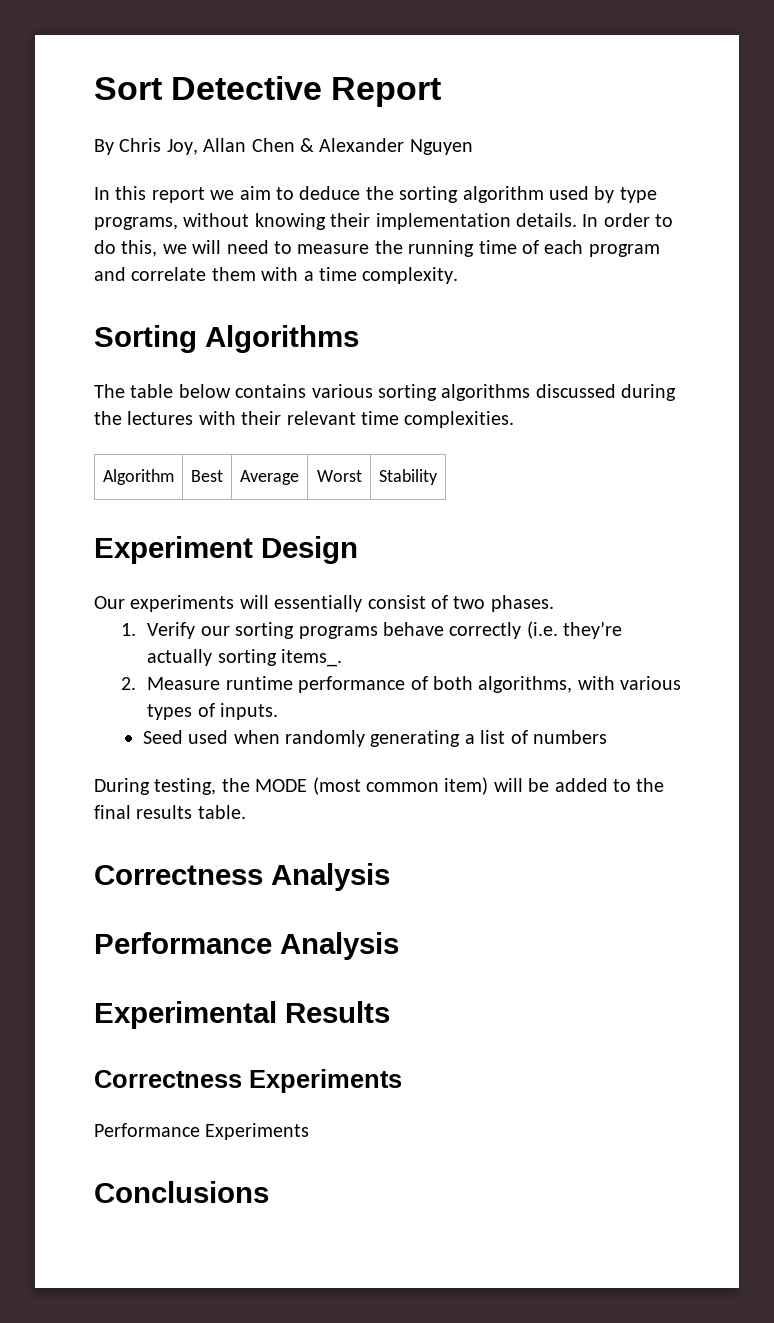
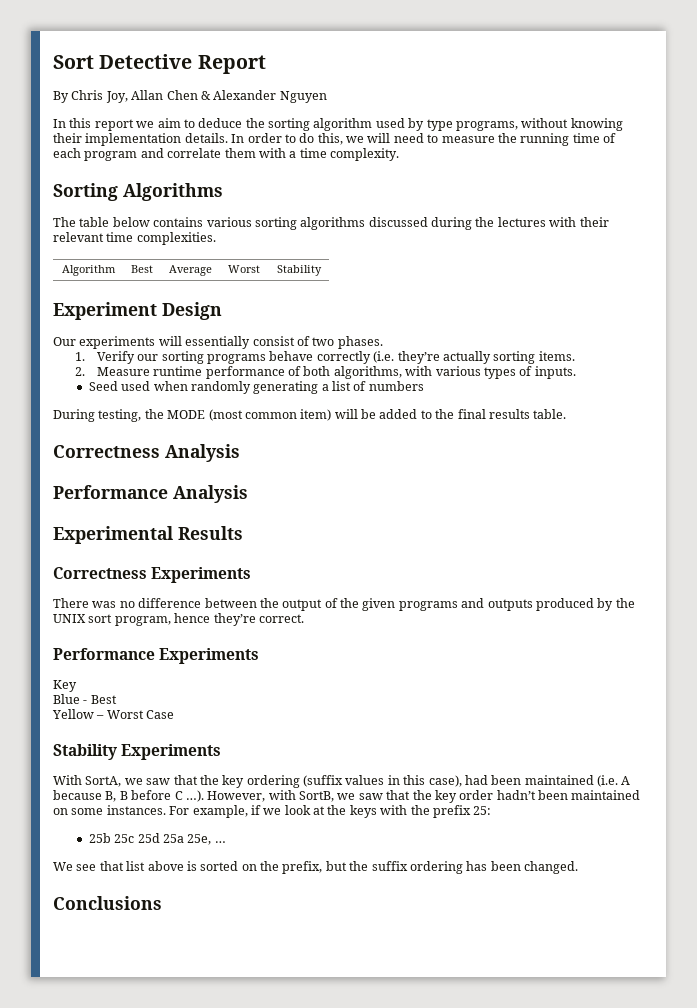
[281,649,343,667] items_. -> [538,351,575,361] items.
[94,1123,310,1140] Performance Experiments -> [53,598,635,611] [53,613,304,626] [53,648,260,664] [53,680,77,692] [53,694,117,704] [52,709,175,719] [53,744,222,760] [53,775,631,788] [53,790,641,803] [53,805,492,818] [88,833,226,845] [53,861,578,874] There was no difference between the output of the given programs and outputs produced by the UNIX sort program, hence they’re correct. // Performance Experiments // Key // Blue - Best // Yellow – Worst Case // Stability Experiments // With SortA, we saw that the key ordering (suffix values in this case), had been maintained (i.e. A because B, B before C …). However, with SortB, we saw that the key order hadn’t been maintained on some instances. For example, if we look at the keys with the prefix 25: // 25b 25c 25d 25a 25e, … // We see that list above is sorted on the prefix, but the suffix ordering has been changed.

